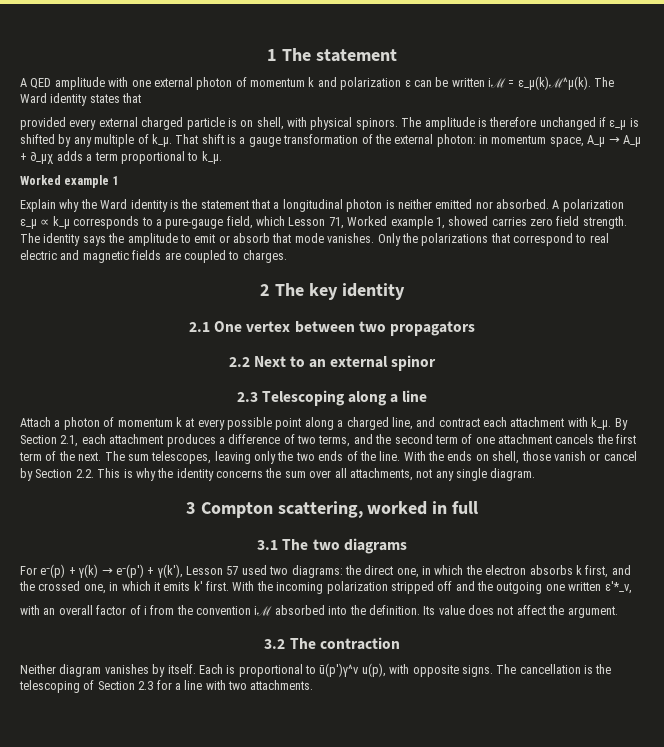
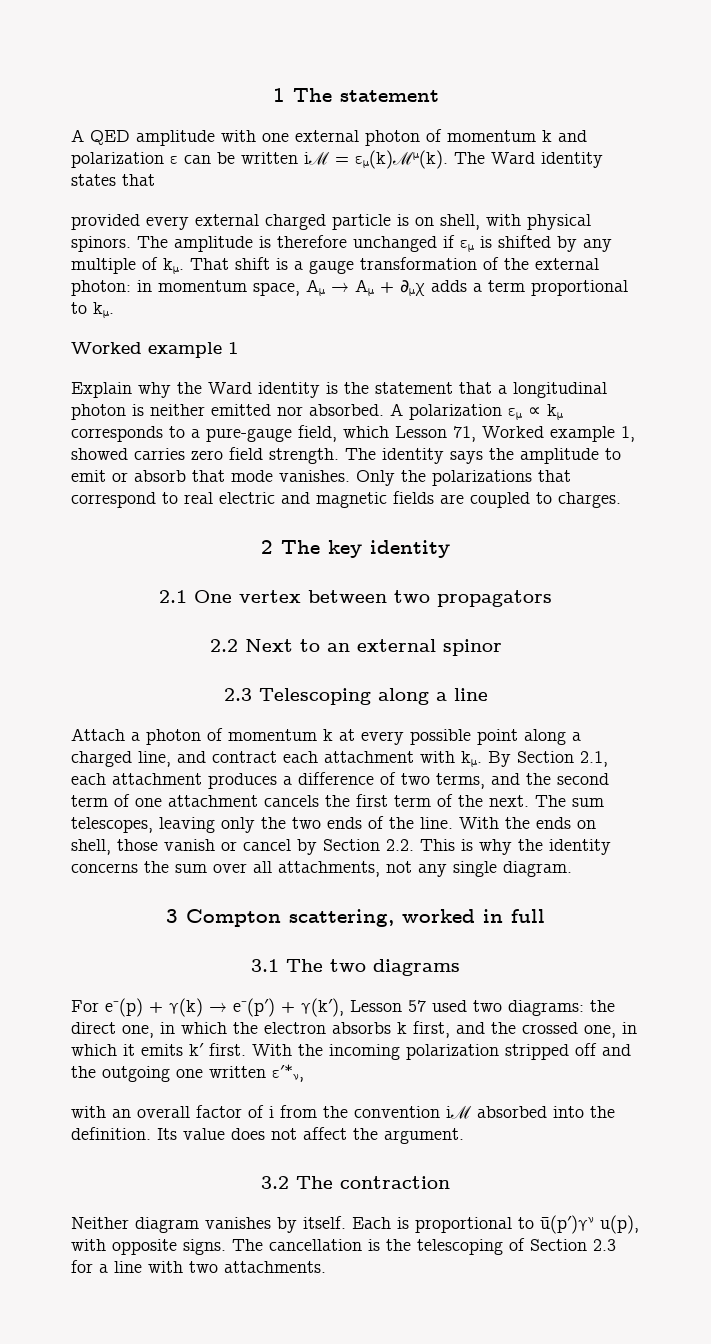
[517,76,591,90] ε_μ(k)ℳ^μ(k). -> [355,150,448,169] εμ(k)ℳμ(k).
[609,120,627,130] ε_μ -> [460,240,474,252] εμ
[151,134,172,147] k_μ. -> [163,258,184,274] kμ.
[587,135,641,147] [20,152,55,164] A_μ → A_μ + ∂_μχ -> [306,279,425,296] Aμ → Aμ + ∂μχ
[201,151,222,164] k_μ. -> [93,302,114,318] kμ.
[20,216,70,229] ε_μ ∝ k_μ -> [508,404,563,420] εμ ∝ kμ
[591,417,612,430] k_μ. -> [461,751,482,767] kμ.
[604,581,632,594] ε′*_ν, -> [272,1064,304,1082] ε′*ν,
[319,663,360,677] ū(p′)γ^ν -> [540,1215,594,1234] ū(p′)γν

